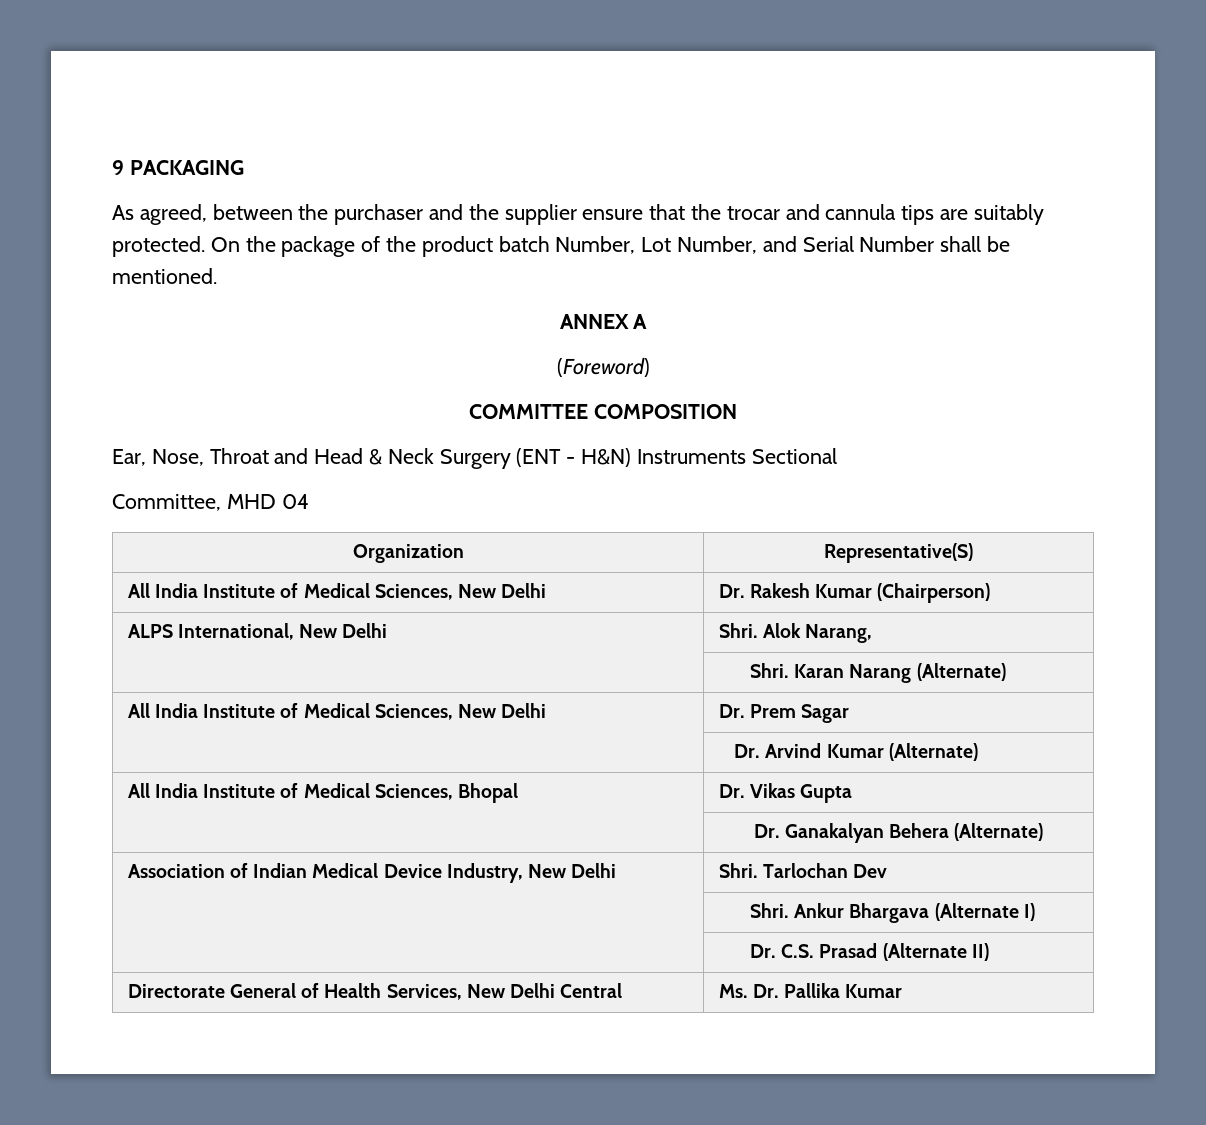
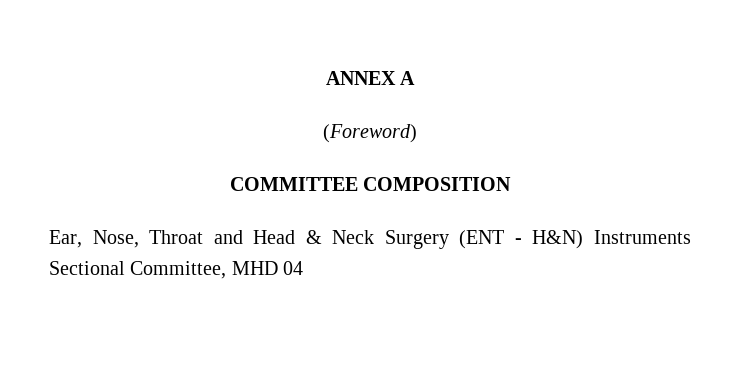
[112,160,244,175] [112,204,1044,225] [112,236,1011,257] [112,268,217,284] 9 PACKAGING // As agreed, between the purchaser and the supplier ensure that the trocar and cannula tips are suitably protected. On the package of the product batch Number, Lot Number, and Serial Number shall be mentioned. // -> (325, 78) none
(837, 456) // -> (125, 268) none
[352,544,464,563] [824,543,973,563] [127,583,547,600] [718,583,991,603] [127,623,388,640] [718,623,873,643] [749,663,1006,683] [127,703,547,720] [718,704,850,723] [734,743,978,761] [127,783,519,803] [718,783,853,803] [753,823,1044,843] [127,863,617,883] [718,863,888,878] [749,903,1035,923] [749,943,989,961] [127,983,623,1000] [718,983,903,998] // Organization | Representative(S) // All India Institute of Medical Sciences, New Delhi | Dr. Rakesh Kumar (Chairperson) // ALPS International, New Delhi | Shri. Alok Narang, // | Shri. Karan Narang (Alternate) // All India Institute of Medical Sciences, New Delhi | Dr. Prem Sagar // | Dr. Arvind Kumar (Alternate) // All India Institute of Medical Sciences, Bhopal | Dr. Vikas Gupta // | Dr. Ganakalyan Behera (Alternate) // Association of Indian Medical Device Industry, New Delhi | Shri. Tarlochan Dev // | Shri. Ankur Bhargava (Alternate I) // | Dr. C.S. Prasad (Alternate II) // Directorate General of Health Services, New Delhi Central | Ms. Dr. Pallika Kumar -> (304, 268) none

